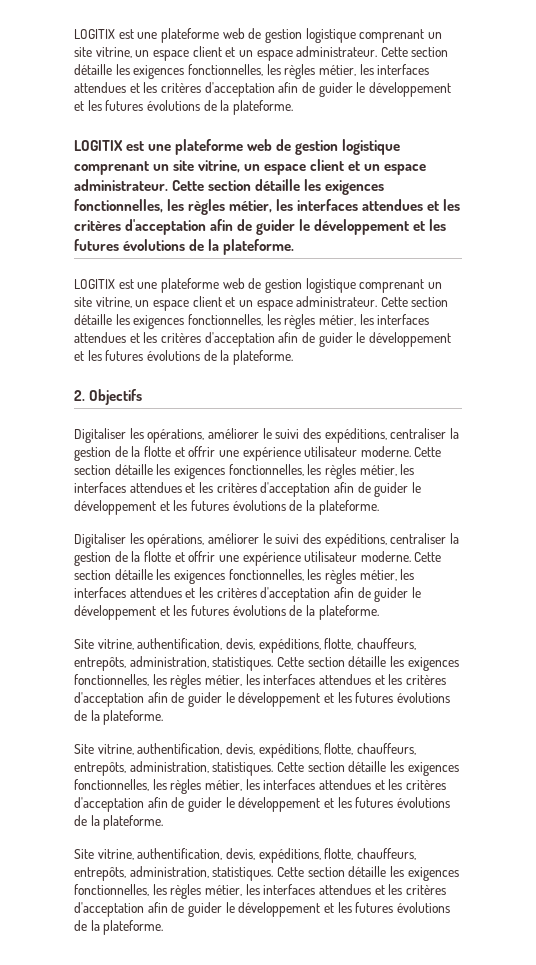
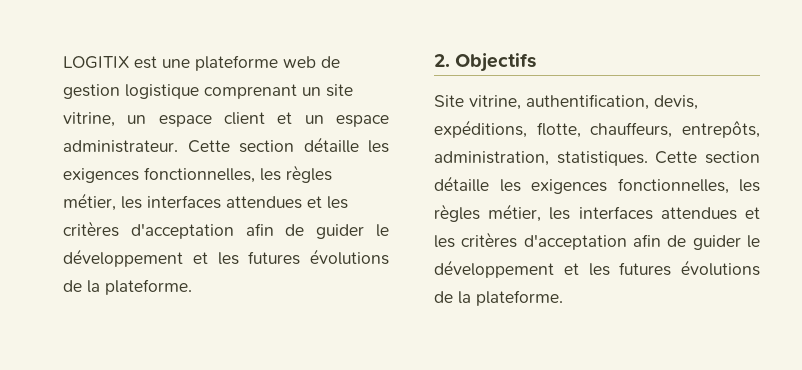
[74,139,401,155] [74,159,427,175] [74,179,385,195] [74,199,461,215] [74,219,447,235] [74,239,295,255] [74,278,442,293] [74,296,449,311] [74,314,430,329] [74,332,451,347] [74,350,293,365] [74,389,143,405] [74,428,459,443] [74,446,442,461] [74,464,415,479] [74,482,421,497] [74,500,379,515] [74,533,459,548] [74,551,442,566] [74,569,415,584] [74,587,421,602] [74,605,379,620] LOGITIX est une plateforme web de gestion logistique comprenant un site vitrine, un espace client et un espace administrateur. Cette section détaille les exigences fonctionnelles, les règles métier, les interfaces attendues et les critères d'acceptation afin de guider le développement et les futures évolutions de la plateforme. // LOGITIX est une plateforme web de gestion logistique comprenant un site vitrine, un espace client et un espace administrateur. Cette section détaille les exigences fonctionnelles, les règles métier, les interfaces attendues et les critères d'acceptation afin de guider le développement et les futures évolutions de la plateforme. // 2. Objectifs // Digitaliser les opérations, améliorer le suivi des expéditions, centraliser la gestion de la flotte et offrir une expérience utilisateur moderne. Cette section détaille les exigences fonctionnelles, les règles métier, les interfaces attendues et les critères d'acceptation afin de guider le développement et les futures évolutions de la plateforme. // Digitaliser les opérations, améliorer le suivi des expéditions, centraliser la gestion de la flotte et offrir une expérience utilisateur moderne. Cette section détaille les exigences fonctionnelles, les règles métier, les interfaces attendues et les critères d'acceptation afin de guider le développement et les futures évolutions de la plateforme. -> [434,53,537,72] 2. Objectifs
[74,743,416,758] [74,761,459,776] [74,779,446,794] [74,797,450,812] [74,815,164,830] [74,848,416,863] [74,866,459,881] [74,884,446,899] [74,902,450,917] [74,920,164,935] // Site vitrine, authentification, devis, expéditions, flotte, chauffeurs, entrepôts, administration, statistiques. Cette section détaille les exigences fonctionnelles, les règles métier, les interfaces attendues et les critères d'acceptation afin de guider le développement et les futures évolutions de la plateforme. // Site vitrine, authentification, devis, expéditions, flotte, chauffeurs, entrepôts, administration, statistiques. Cette section détaille les exigences fonctionnelles, les règles métier, les interfaces attendues et les critères d'acceptation afin de guider le développement et les futures évolutions de la plateforme. -> (563, 298) none

